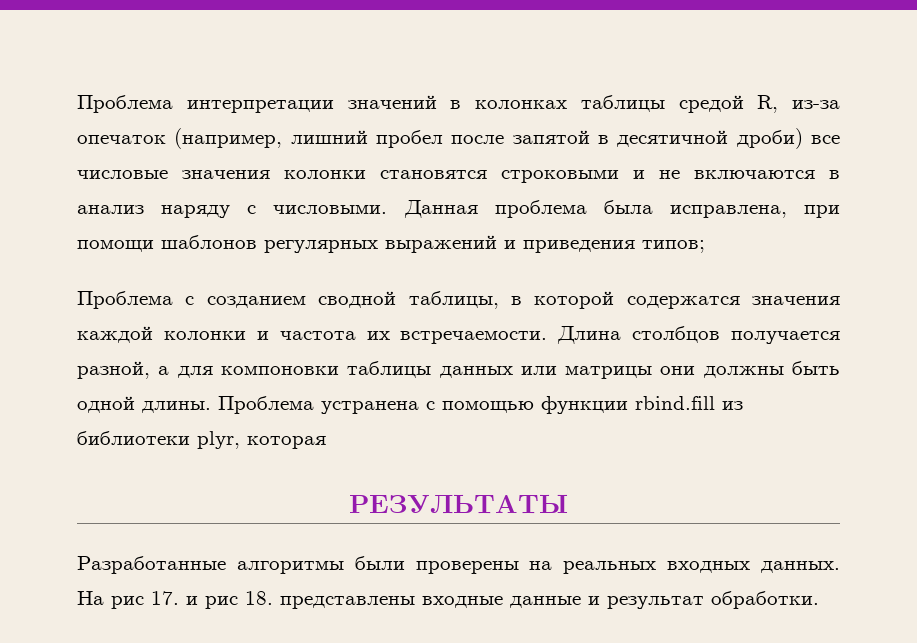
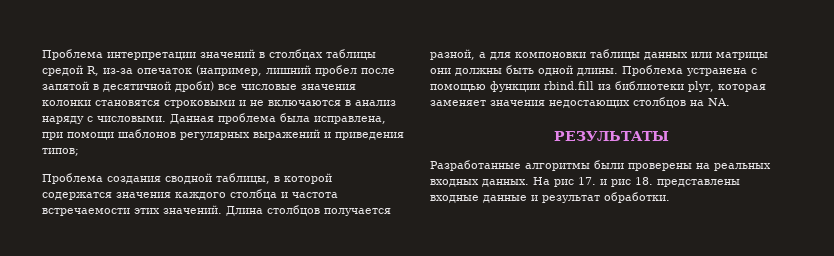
[475,100,567,109] колонках -> [269,49,323,60] столбцах
[185,296,306,308] с созданием -> [107,176,161,184] создания
[77,326,548,344] каждой колонки и частота их встречаемости. -> [175,189,338,200] [42,205,222,216] каждого столбца и частота встречаемости этих значений.
(326, 442) none -> [430,97,730,108] заменяет значения недостающих столбцов на NA.

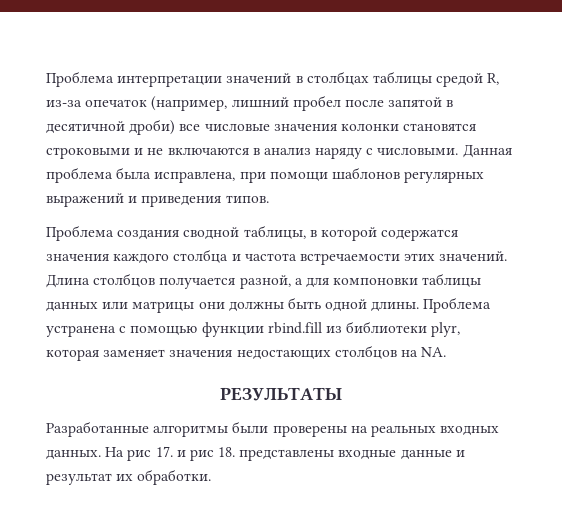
[42,148,79,156] типов; -> [225,195,269,203] типов.
(600, 199) none -> [116,474,134,481] их

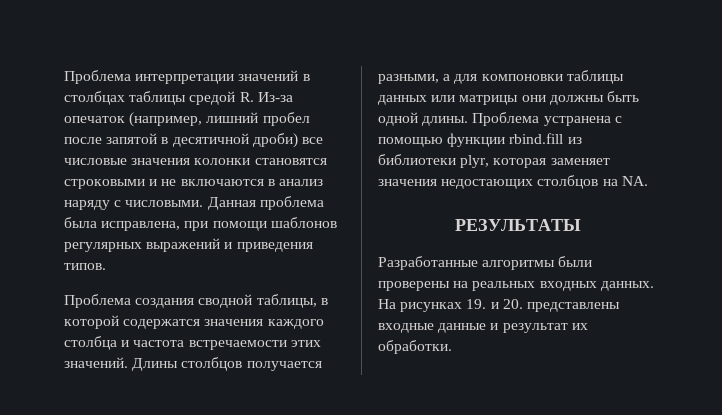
[487,73,500,85] [46,100,82,107] R, из-за -> [239,92,293,102] R. Из-за
[46,274,90,288] Длина -> [132,358,179,371] Длины
[239,275,291,289] разной, -> [378,74,439,84] разными,
[127,446,236,461] рис 17. и рис 18. -> [400,299,523,312] рисунках 19. и 20.

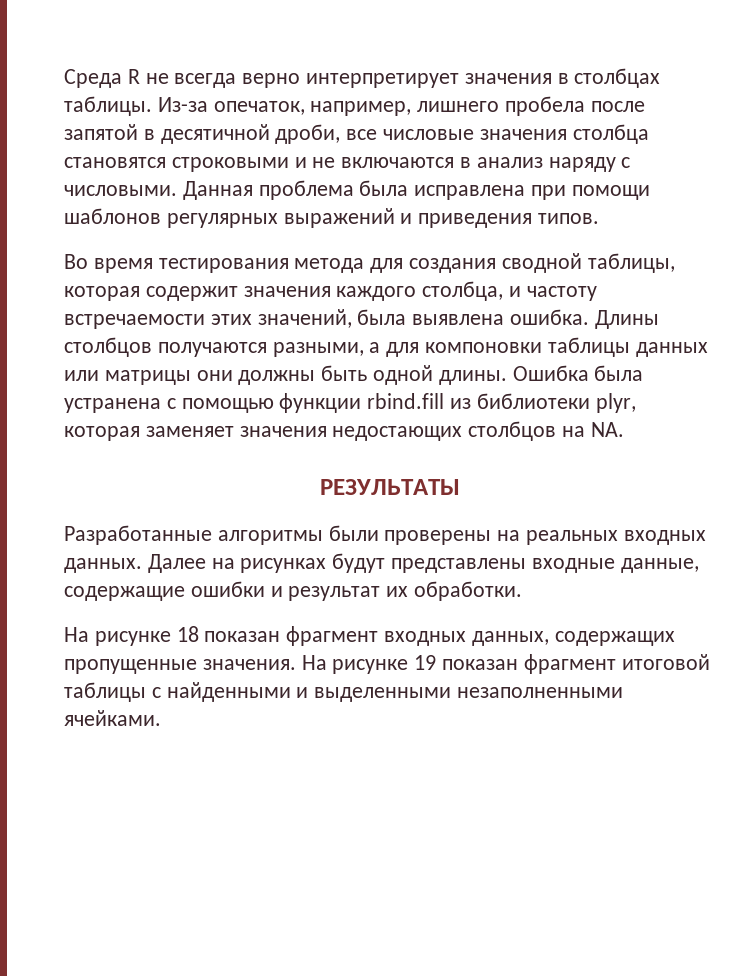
[64,70,310,84] [64,91,293,105] [64,112,310,127] Проблема интерпретации значений в столбцах таблицы средой R. Из-за опечаток (например, лишний пробел -> [64,68,661,88] [64,96,586,116] Среда R не всегда верно интерпретирует значения в столбцах таблицы. Из-за опечаток, например, лишнего пробела
[252,133,298,148] дроби) -> [275,124,341,144] дроби,
[194,158,251,165] колонки -> [572,124,649,144] столбца
[101,221,181,231] исправлена, -> [414,185,526,200] исправлена
[64,294,328,308] [64,315,324,329] [64,336,321,350] [64,357,128,368] Проблема создания сводной таблицы, в которой содержатся значения каждого столбца и частота встречаемости этих значений. -> [64,253,675,273] [64,281,597,301] [64,309,590,329] Во время тестирования метода для создания сводной таблицы, которая содержит значения каждого столбца, и частоту встречаемости этих значений, была выявлена ошибка.
[246,361,322,371] получается -> [157,342,267,357] получаются
[472,112,540,126] Проблема -> [512,365,644,381] Ошибка была
[378,299,620,312] [378,323,588,333] [378,340,452,354] На рисунках 19. и 20. представлены входные данные и результат их обработки. -> [147,553,699,573] [64,581,523,601] [64,626,675,646] [64,654,710,674] [64,682,624,702] [64,710,161,726] Далее на рисунках будут представлены входные данные, содержащие ошибки и результат их обработки. // На рисунке 18 показан фрагмент входных данных, содержащих пропущенные значения. На рисунке 19 показан фрагмент итоговой таблицы с найденными и выделенными незаполненными ячейками.

